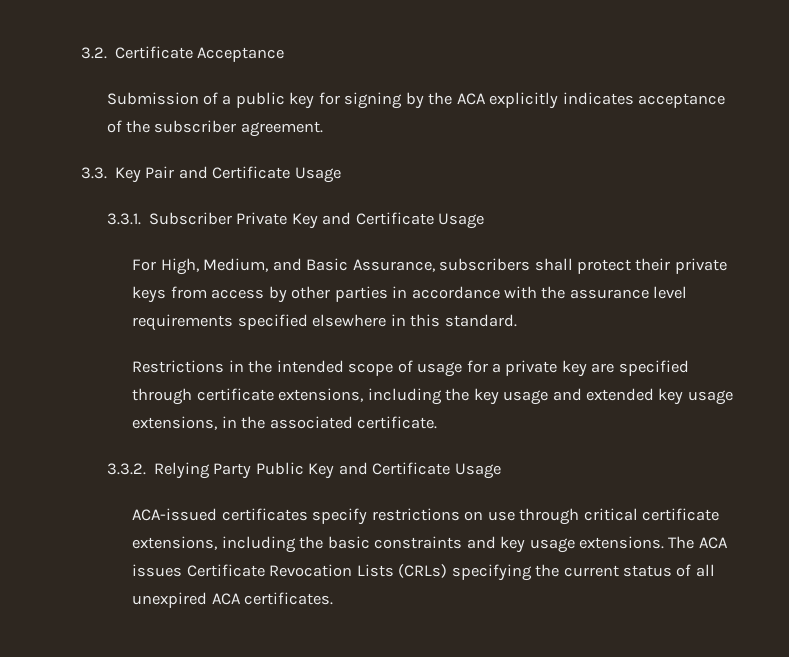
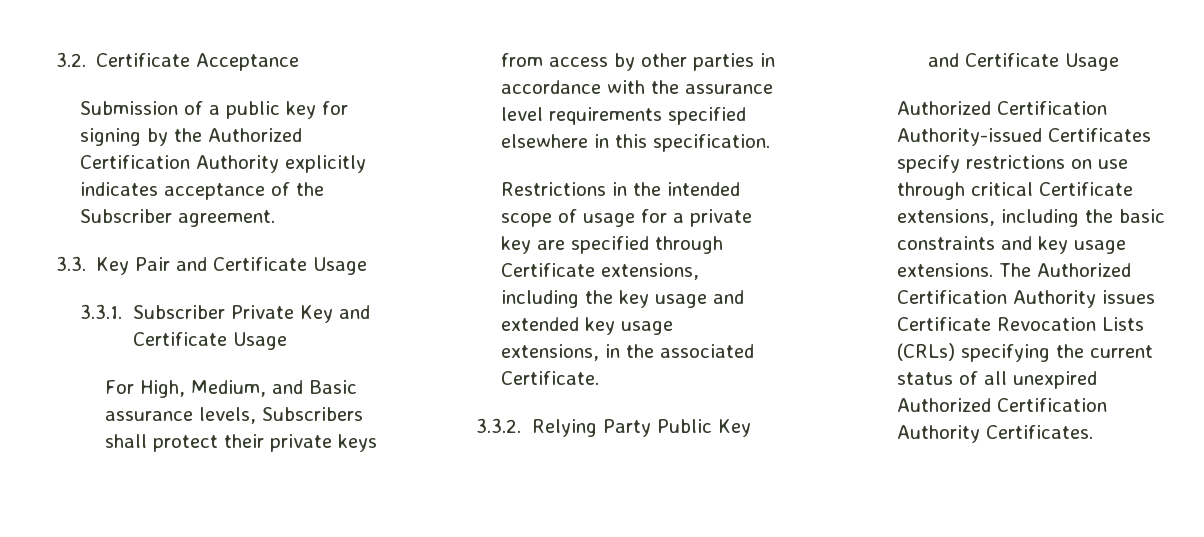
[456,93,486,105] ACA -> [208,128,303,142] [80,155,280,173] Authorized Certification Authority
[154,120,237,133] subscriber -> [80,209,173,223] Subscriber
[352,258,531,272] Assurance, subscribers -> [104,407,363,424] assurance levels, Subscribers
[444,314,517,327] standard. -> [652,134,770,152] specification.
[196,388,274,401] certificate -> [500,263,595,277] Certificate
[357,416,438,429] certificate. -> [500,371,599,385] Certificate.
[132,508,308,521] ACA-issued certificates -> [896,101,1107,115] [896,128,1151,146] Authorized Certification Authority-issued Certificates
[641,508,719,521] certificate -> [1038,182,1133,196] Certificate
[698,537,728,549] ACA -> [1036,263,1131,277] [896,290,1096,308] Authorized Certification Authority
[211,592,334,605] ACA certificates. -> [896,398,1107,412] [896,425,1093,443] Authorized Certification Authority Certificates.

